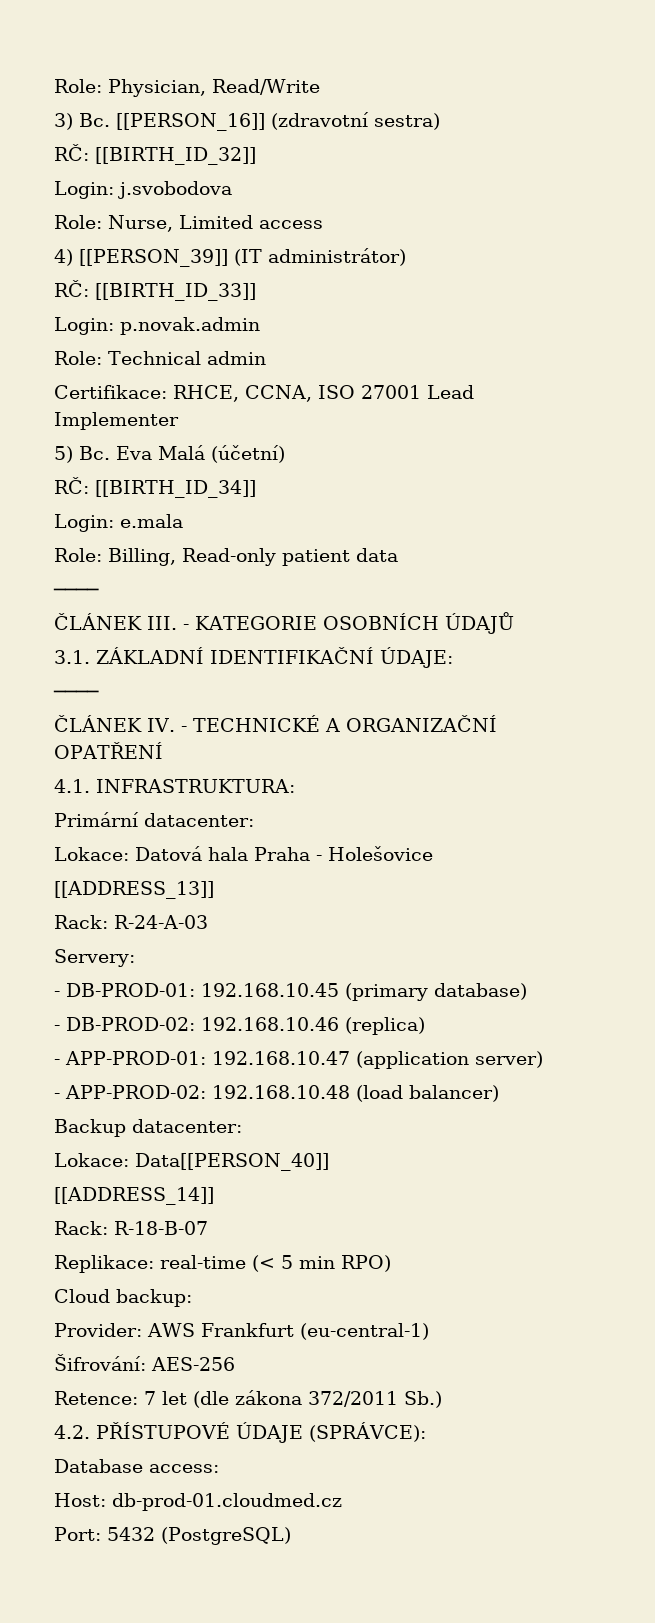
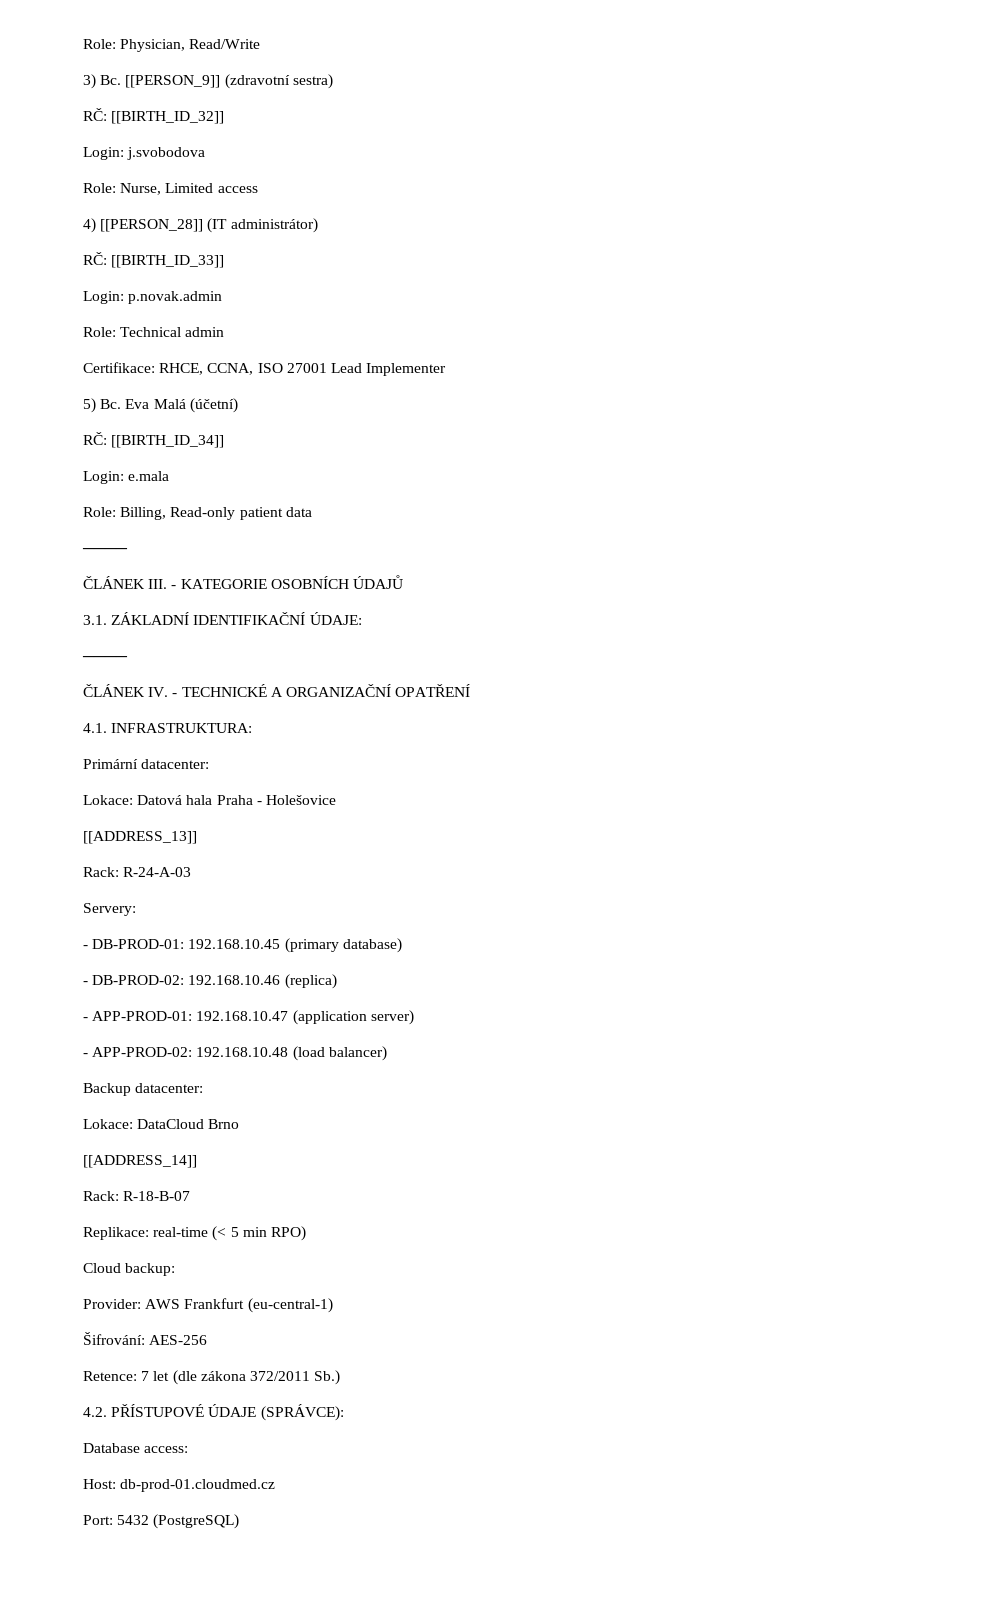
[116,113,265,131] [[PERSON_16]] -> [125,75,221,88] [[PERSON_9]]
[79,249,228,267] [[PERSON_39]] -> [100,219,204,232] [[PERSON_28]]
[135,1153,329,1171] Data[[PERSON_40]] -> [137,1119,240,1129] DataCloud Brno

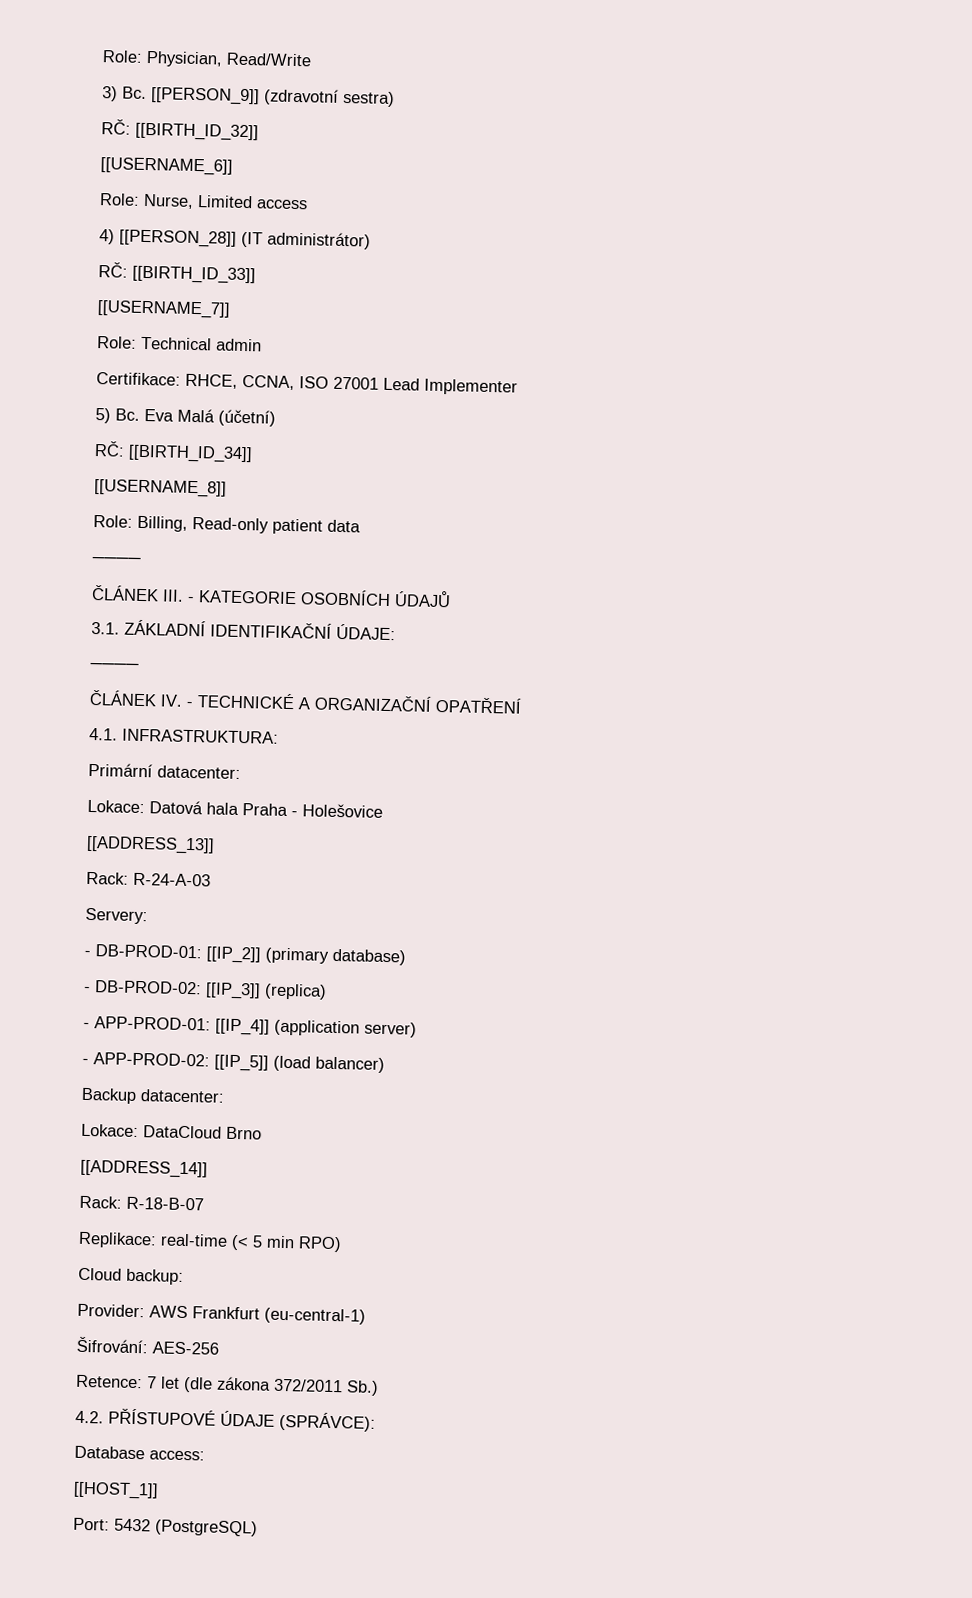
[83,147,206,160] Login: j.svobodova -> [100,157,233,176] [[USERNAME_6]]
[83,291,223,304] Login: p.novak.admin -> [97,300,230,319] [[USERNAME_7]]
[83,471,170,484] Login: e.mala -> [94,479,227,498] [[USERNAME_8]]
[188,939,281,949] 192.168.10.45 -> [206,946,261,964] [[IP_2]]
[188,975,281,985] 192.168.10.46 -> [205,982,261,1000] [[IP_3]]
[196,1011,289,1021] 192.168.10.47 -> [215,1018,270,1036] [[IP_4]]
[196,1047,289,1057] 192.168.10.48 -> [214,1054,269,1072] [[IP_5]]
[83,1479,276,1492] Host: db-prod-01.cloudmed.cz -> [73,1481,159,1500] [[HOST_1]]

